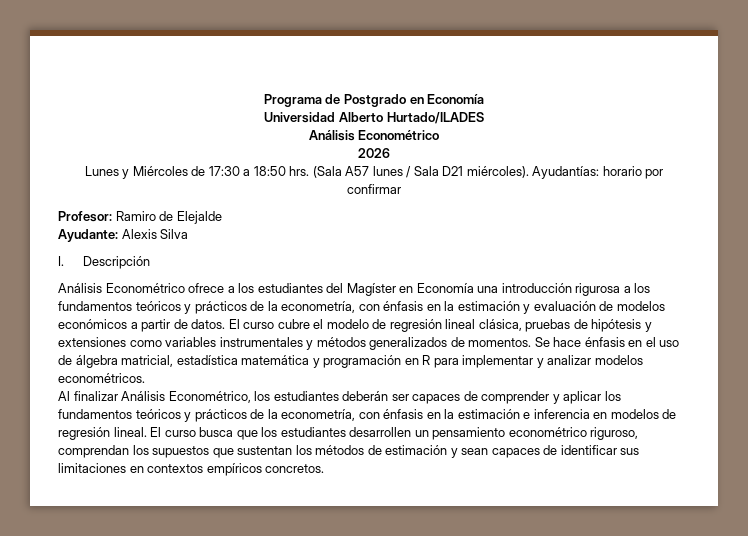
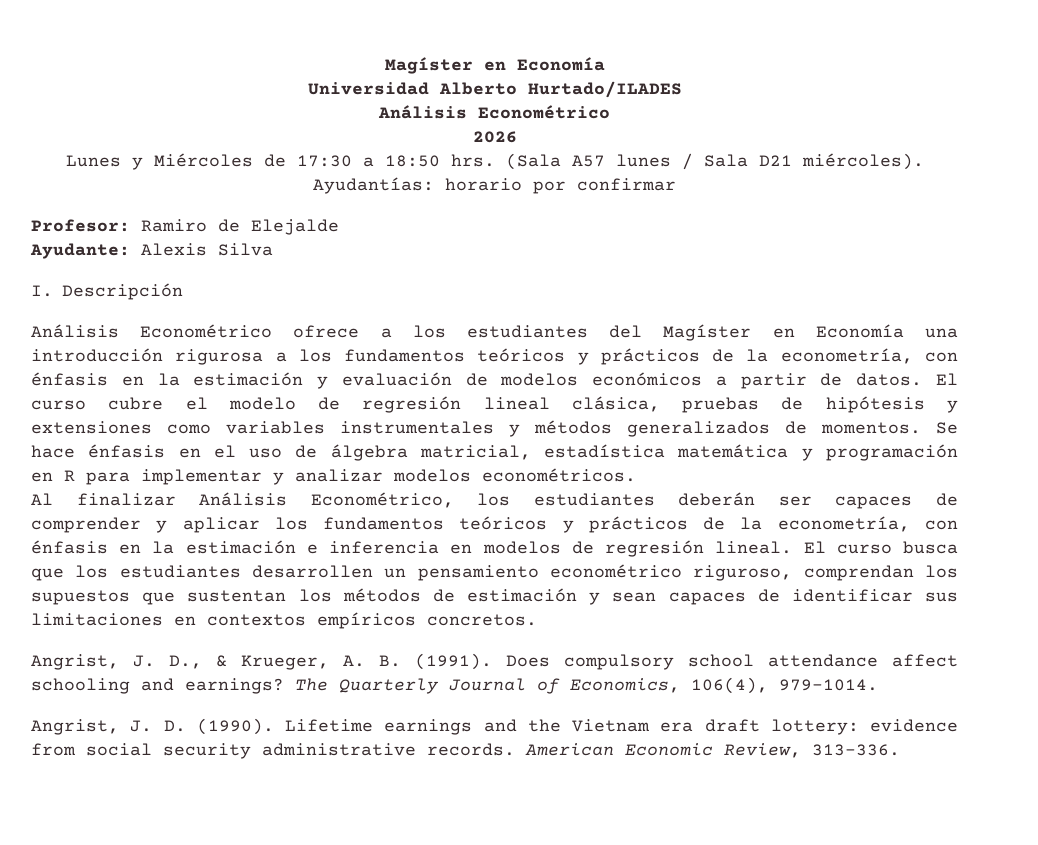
[263,94,406,107] Programa de Postgrado -> [384,57,473,74] Magíster
(325, 468) none -> [31,653,958,670] [31,677,878,694] [31,718,958,735] [31,743,900,759] // Angrist, J. D., & Krueger, A. B. (1991). Does compulsory school attendance affect schooling and earnings? The Quarterly Journal of Economics, 106(4), 979-1014. // Angrist, J. D. (1990). Lifetime earnings and the Vietnam era draft lottery: evidence from social security administrative records. American Economic Review, 313-336.

